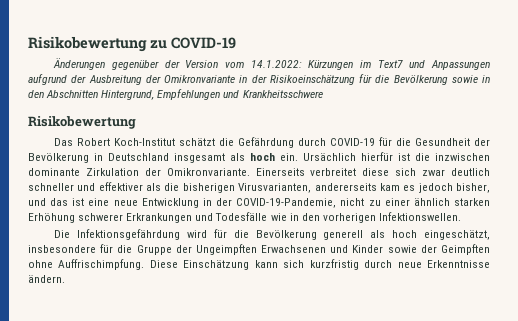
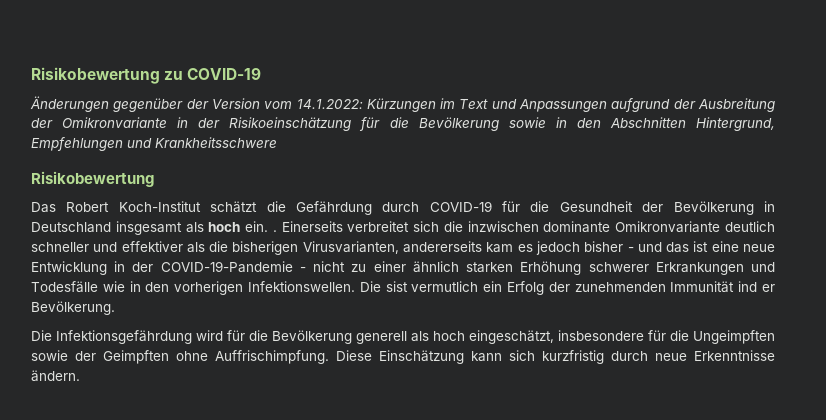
[377,60,403,68] Text7 -> [459,99,489,109] Text
[303,152,490,161] [28,168,446,176] Ursächlich hierfür ist die inzwischen dominante Zirkulation der Omikronvariante. Einerseits verbreitet diese sich zwar -> [272,221,721,233] . Einerseits verbreitet sich die inzwischen dominante Omikronvariante
[456,183,491,193] bisher, -> [584,241,634,252] bisher -
[236,198,337,208] COVID-19-Pandemie, -> [160,261,306,273] COVID-19-Pandemie -
(461, 216) none -> [359,281,775,295] [31,301,115,315] Die sist vermutlich ein Erfolg der zunehmenden Immunität ind er Bevölkerung.
[136,244,384,255] Gruppe der Ungeimpften Erwachsenen und Kinder -> [693,330,775,344] Ungeimpften

